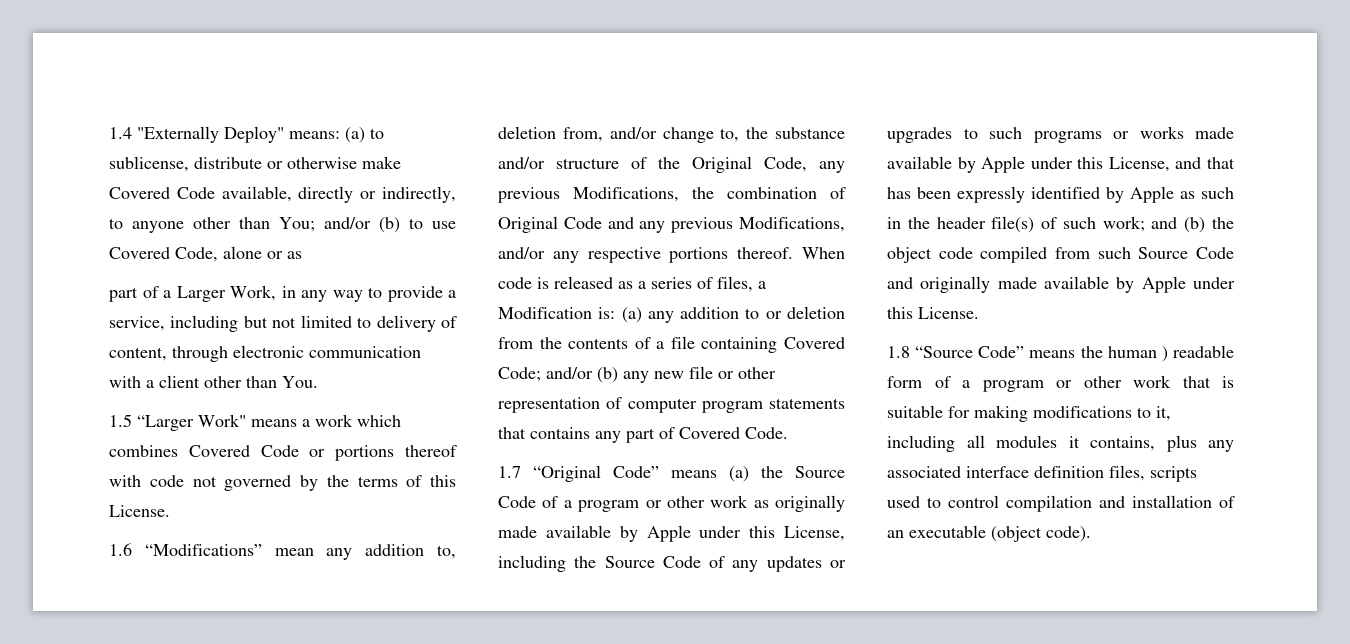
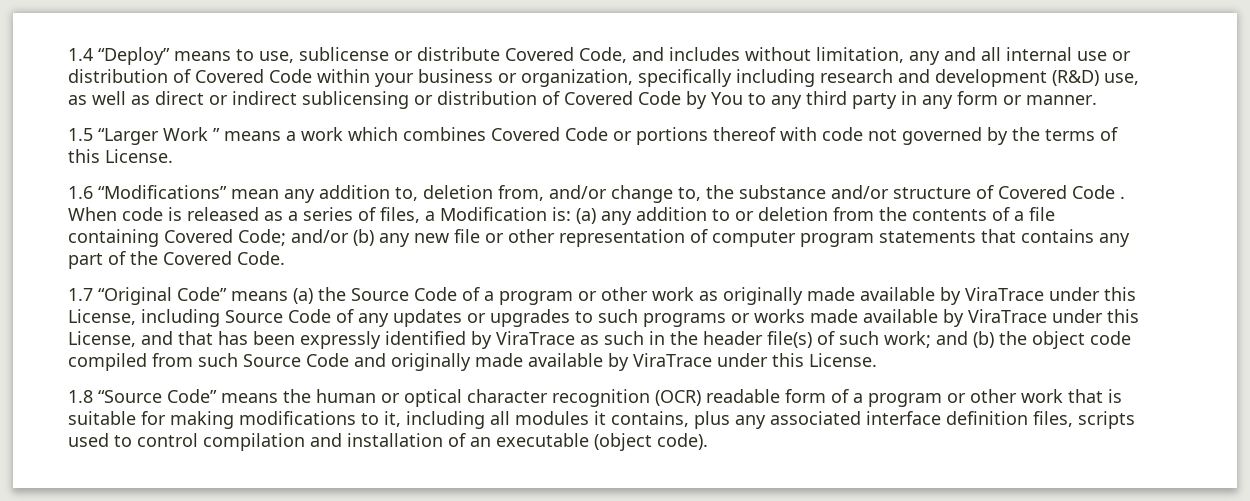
[137,126,384,143] [109,156,401,172] [109,186,457,203] [109,217,456,233] [109,246,302,262] [109,285,456,302] [109,315,457,332] [109,345,421,362] [109,375,318,388] "Externally Deploy" means: (a) to sublicense, distribute or otherwise make Covered Code available, directly or indirectly, to anyone other than You; and/or (b) to use Covered Code, alone or as // part of a Larger Work, in any way to provide a service, including but not limited to delivery of content, through electronic communication with a client other than You. -> [98,47,1131,65] [68,69,1139,87] [68,91,1097,109] “Deploy” means to use, sublicense or distribute Covered Code, and includes without limitation, any and all internal use or distribution of Covered Code within your business or organization, specifically including research and development (R&D) use, as well as direct or indirect sublicensing or distribution of Covered Code by You to any third party in any form or manner.
[198,414,246,427] Work" -> [163,127,220,141] Work ”
[658,156,845,173] [498,187,846,203] [498,216,845,233] [498,247,794,263] the Original Code, any previous Modifications, the combination of Original Code and any previous Modifications, and/or any respective portions thereof. -> [998,185,1125,199] Covered Code .
(675, 433) none -> [130,251,158,265] the
[646,525,691,542] Apple -> [965,287,1044,301] ViraTrace
[574,556,597,568] the -> (220, 318) none
[981,156,1026,173] Apple -> [968,309,1047,323] ViraTrace
[1130,186,1174,203] Apple -> [496,331,575,345] ViraTrace
[1141,276,1186,293] Apple -> [633,353,712,367] ViraTrace
[1161,346,1168,362] ) -> [381,389,701,407] or optical character recognition (OCR)

